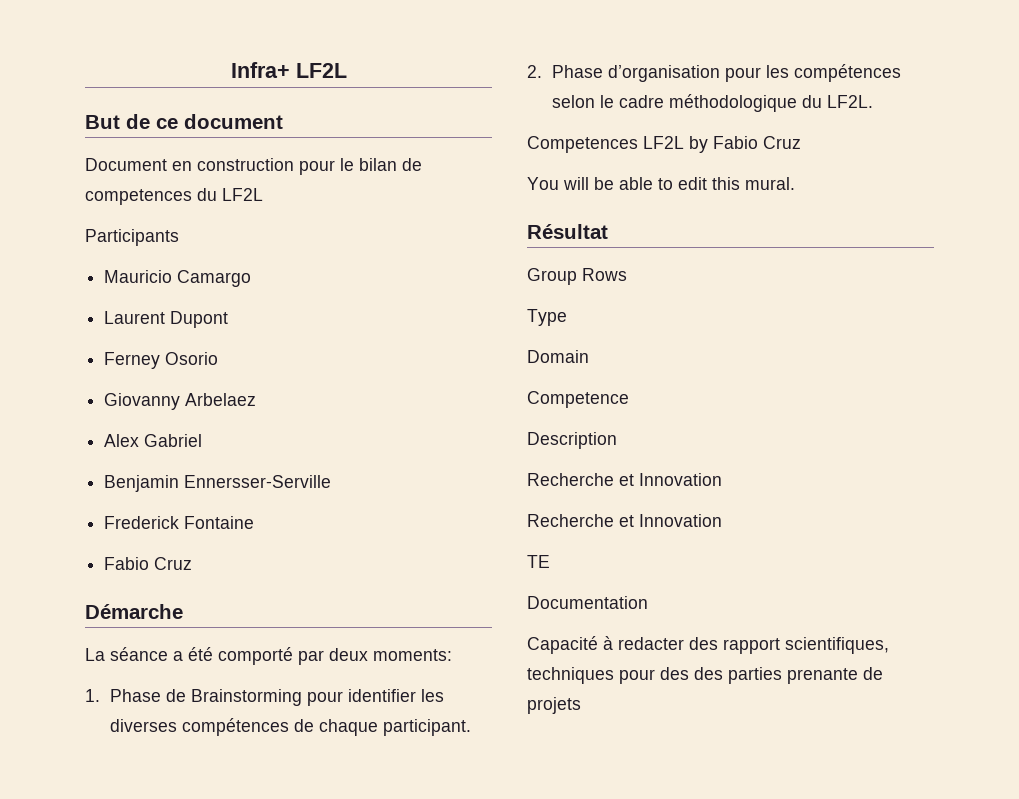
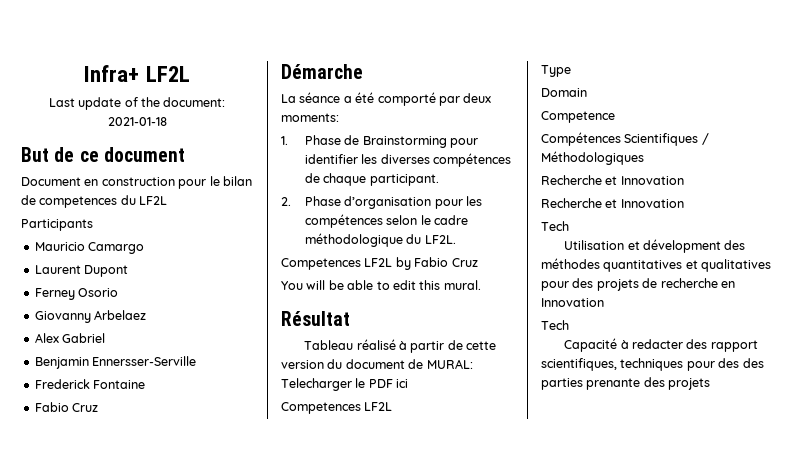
(347, 70) none -> [48,97,226,110] [107,117,167,126] // Last update of the document: 2021-01-18
[527,268,627,285] Group Rows -> [304,339,497,353] [281,359,473,369] [281,378,409,391] [281,402,393,414] Tableau réalisé à partir de cette version du document de MURAL: Telecharger le PDF ici // Competences LF2L
[527,432,617,449] Description -> [541,132,709,146] [541,151,644,165] Compétences Scientifiques / Méthodologiques
[527,555,550,568] [527,596,648,609] TE // Documentation -> [541,221,569,231] [564,239,746,253] [541,258,772,272] [541,278,735,291] [541,298,604,307] [541,320,569,330] Tech // Utilisation et dévelopment des méthodes quantitatives et qualitatives pour des projets de recherche en Innovation // Tech
[863,667,883,680] de -> [643,377,665,387] des

